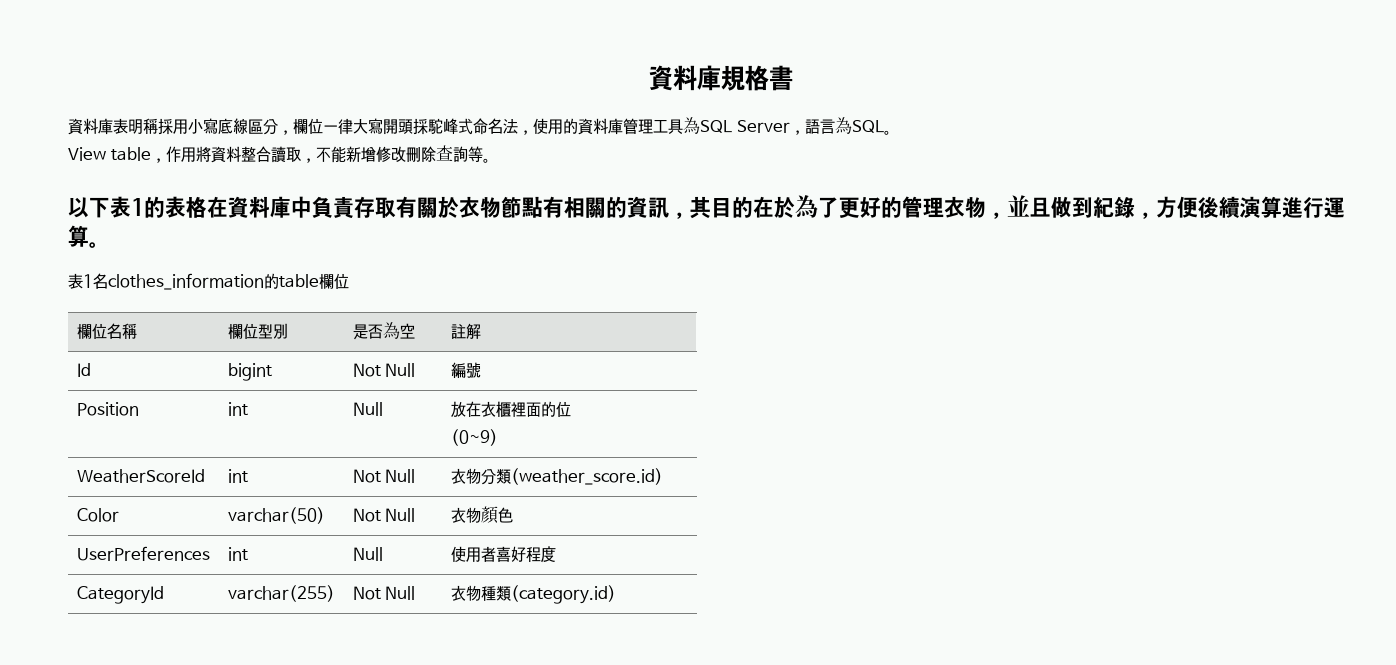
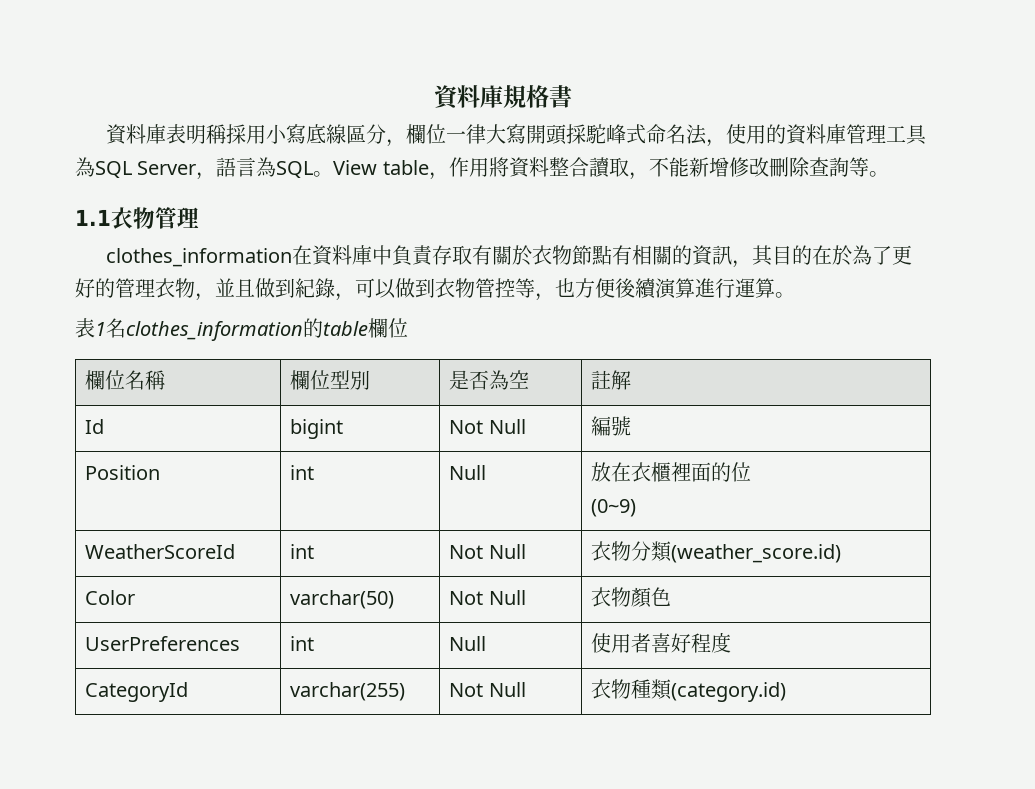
(892, 132) // -> (334, 174) none
[68,196,207,218] 以下表1的表格 -> [75,207,199,229] [105,248,292,267] 1.1衣物管理 // clothes_information
(1156, 215) none -> [355,278,575,301] 可以做到衣物管控等，也

